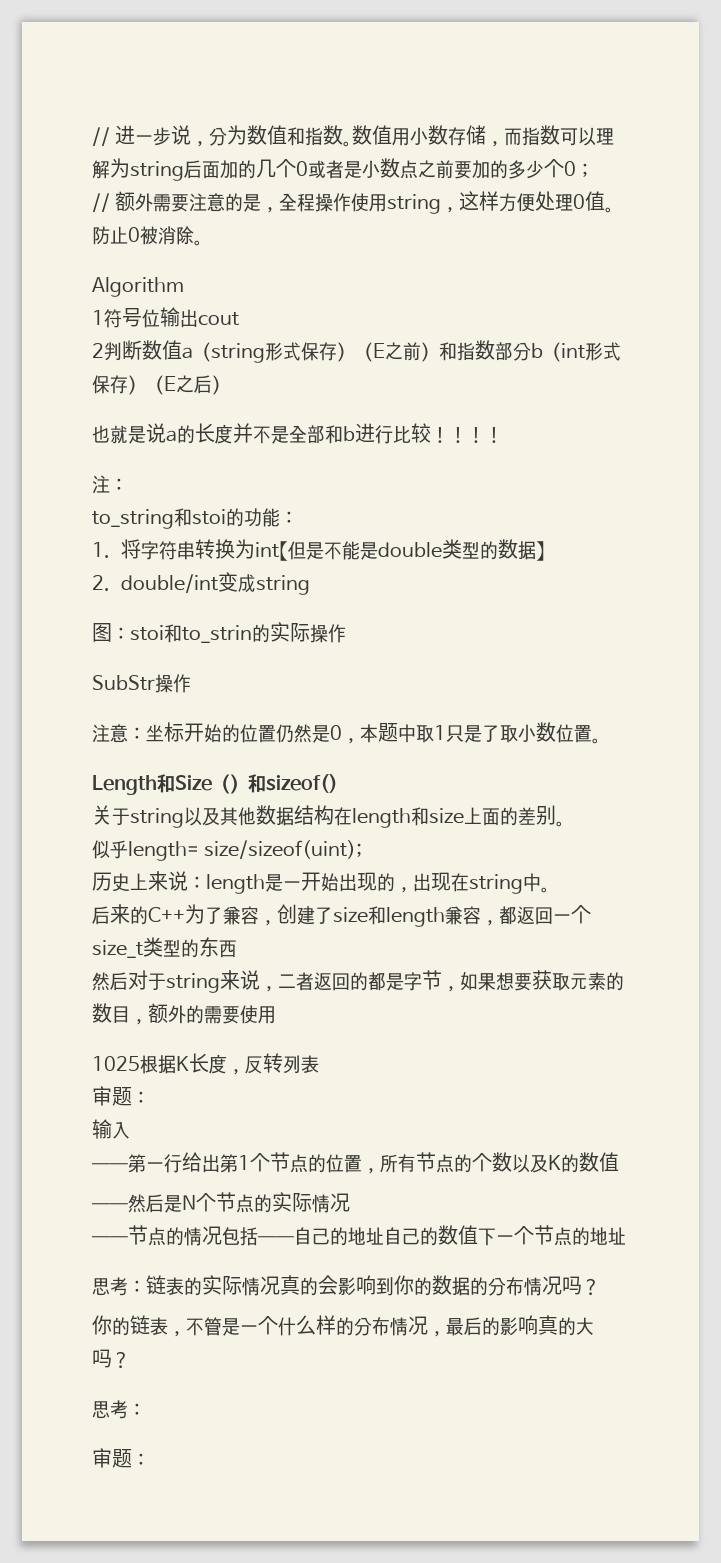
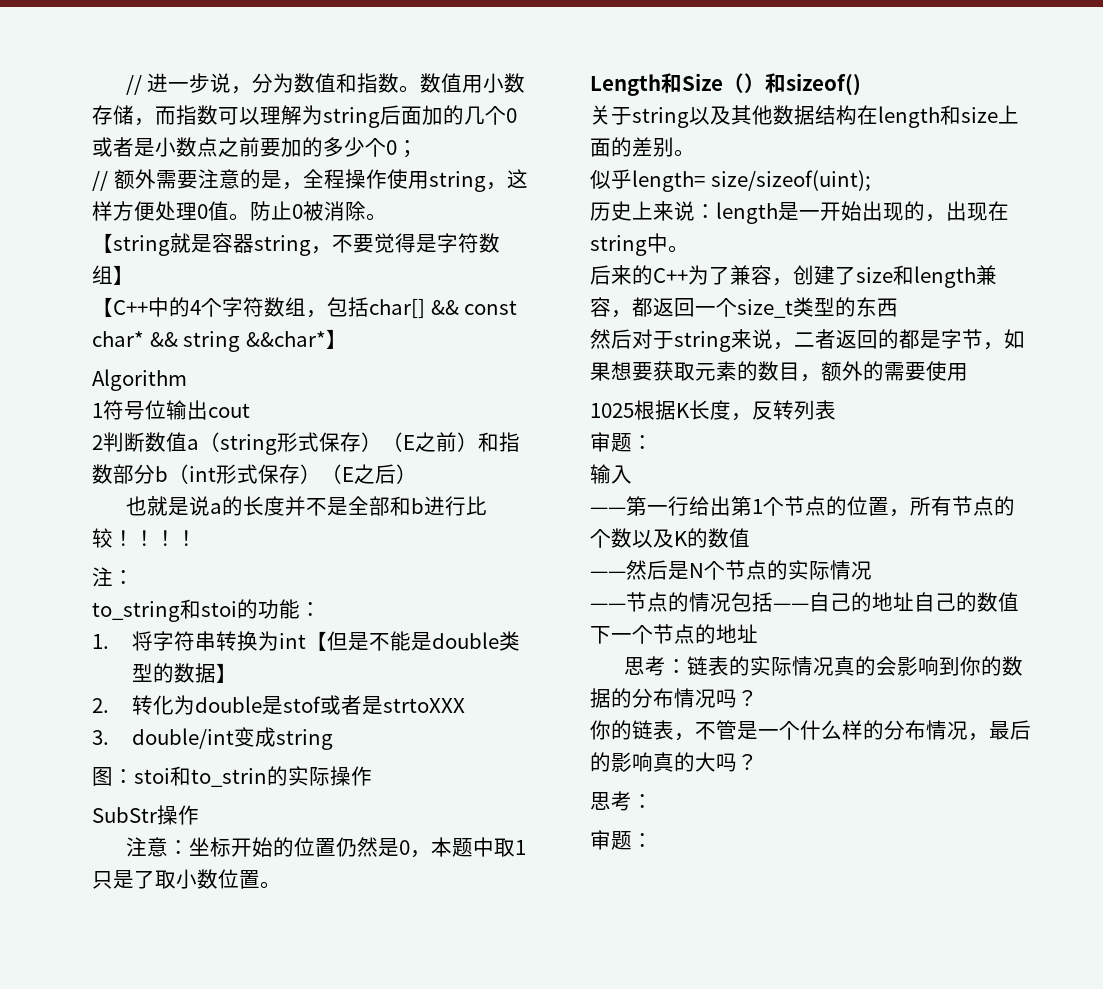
(203, 243) none -> [92,233,500,256] [92,265,134,285] [92,297,518,319] [92,329,347,352] // 【string就是容器string，不要觉得是字符数组】 // 【C++中的4个字符数组，包括char[] && const char* && string &&char*】
(110, 583) none -> [132,695,466,715] [92,730,109,745] 转化为double是stof或者是strtoXXX // 3.

